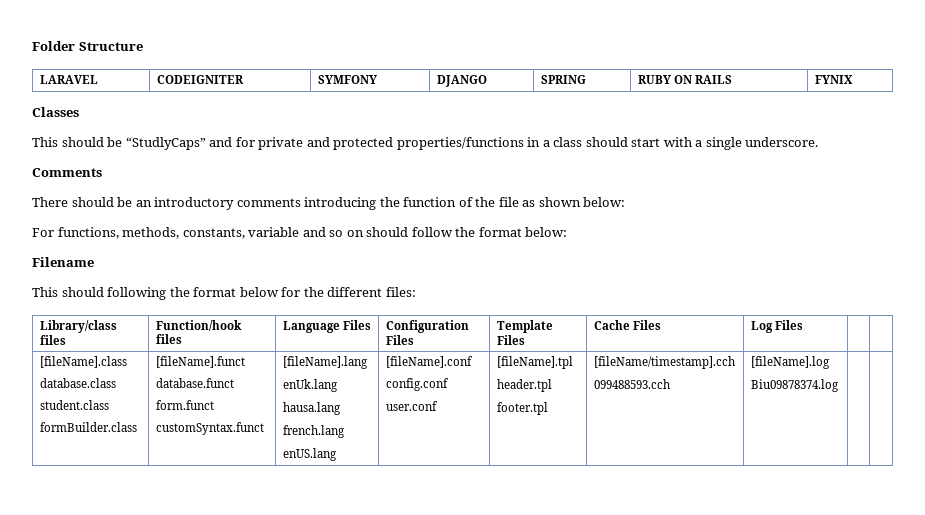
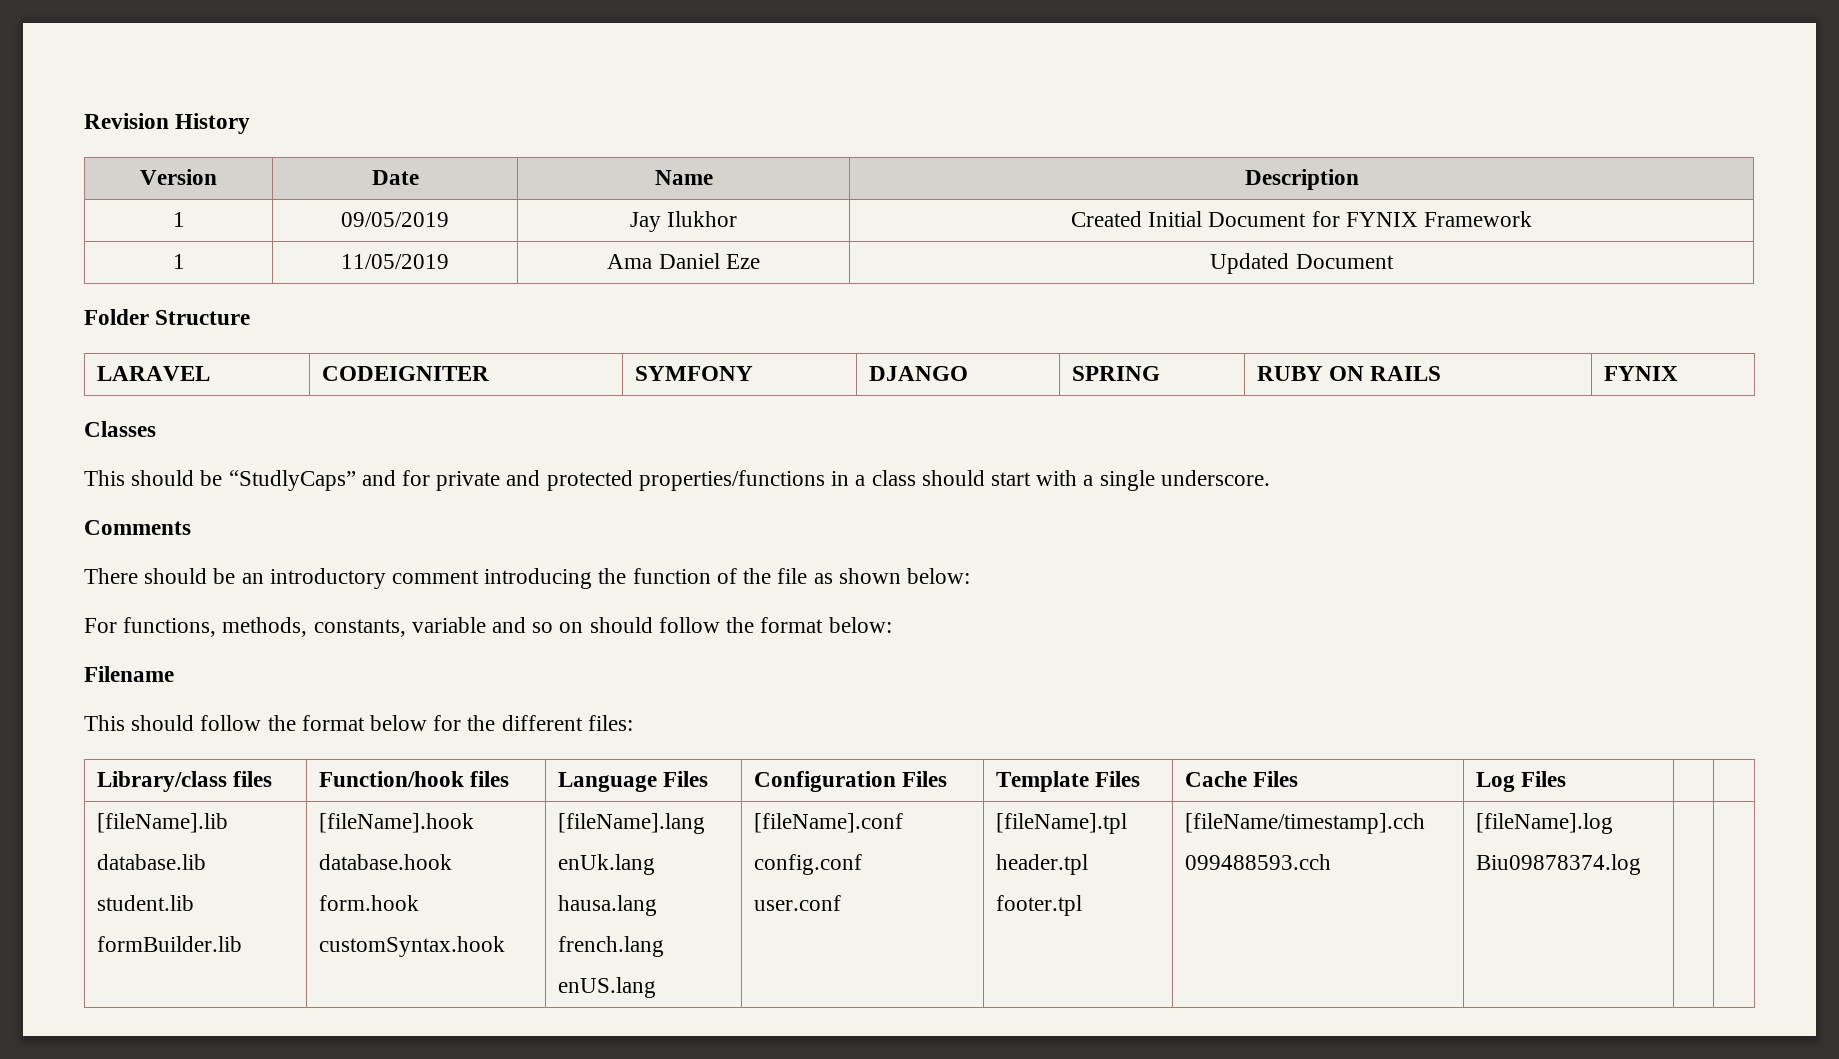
(32, 46) none -> [84,113,251,134] [140,169,217,185] [371,170,419,185] [654,170,713,185] [1244,169,1359,190] [172,212,185,227] [341,212,449,227] [629,211,738,232] [1070,211,1533,227] [172,254,185,269] [341,254,449,269] [607,253,760,269] [1210,253,1394,274] Revision History // Version | Date | Name | Description // 1 | 09/05/2019 | Jay Ilukhor | Created Initial Document for FYNIX Framework // 1 | 11/05/2019 | Ama Daniel Eze | Updated Document //
[236,198,301,207] comments -> [392,570,480,584] comment
[107,287,167,300] following -> [200,715,262,731] follow
[39,356,127,368] [39,378,116,388] [39,400,109,410] [39,422,137,432] [155,356,245,368] [155,378,234,388] [155,400,214,410] [155,422,264,435] [fileName].class // database.class // student.class // formBuilder.class | [fileName].funct // database.funct // form.funct // customSyntax.funct -> [96,813,228,833] [96,854,206,870] [96,895,194,911] [96,936,242,952] [318,813,474,833] [318,854,452,870] [318,895,419,911] [318,936,505,957] [fileName].lib // database.lib // student.lib // formBuilder.lib | [fileName].hook // database.hook // form.hook // customSyntax.hook

